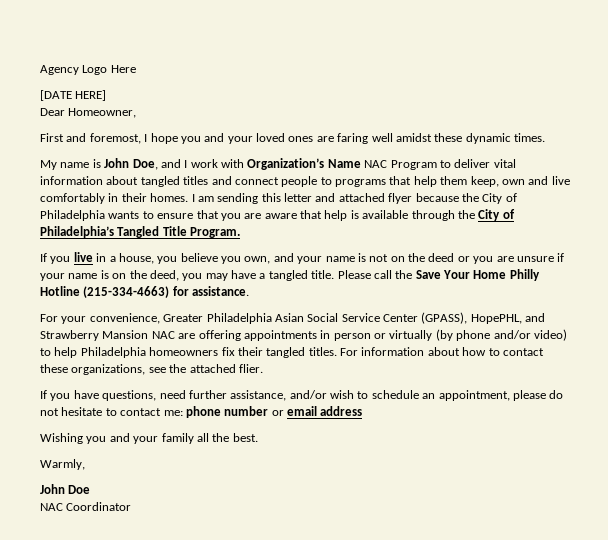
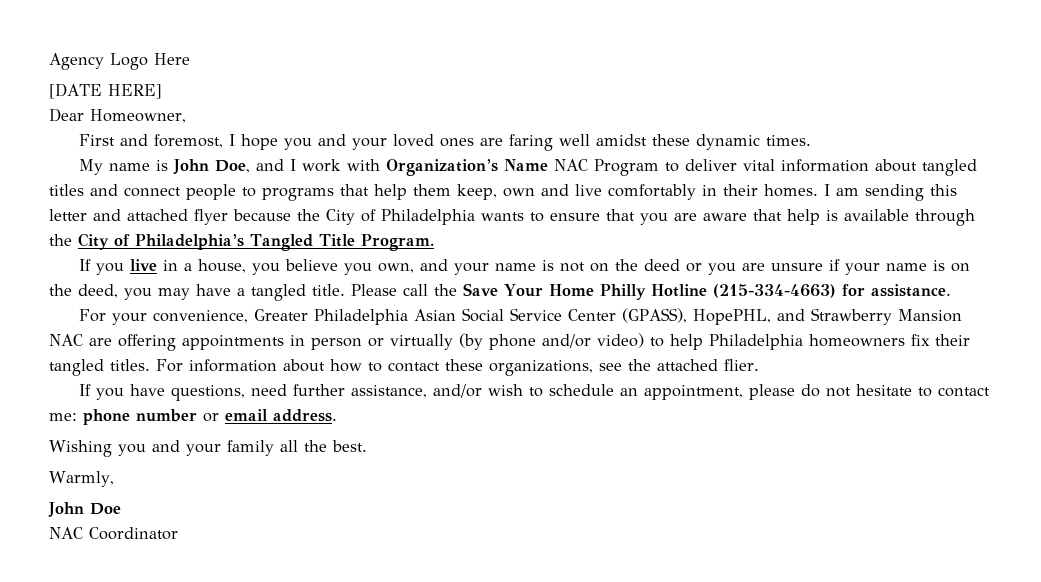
[320,406,363,416] address -> [273,409,337,422] address.

